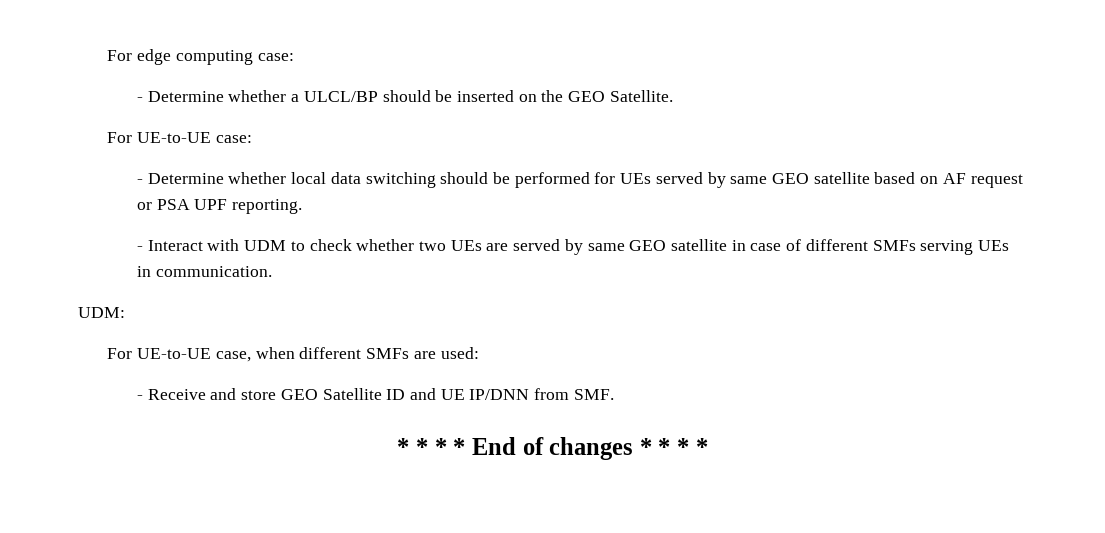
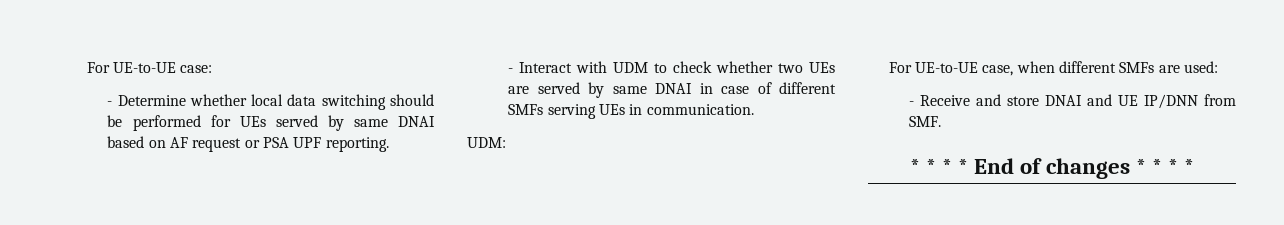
[107,49,294,65] [136,90,673,102] [107,132,133,143] For edge computing case: // - Determine whether a ULCL/BP should be inserted on the GEO Satellite. // For -> [86,62,110,73] For
[772,172,870,184] GEO satellite -> [398,116,436,127] DNAI
[629,239,728,251] GEO satellite -> [655,83,693,94] DNAI
[280,388,406,400] GEO Satellite ID -> [1045,95,1083,106] DNAI

